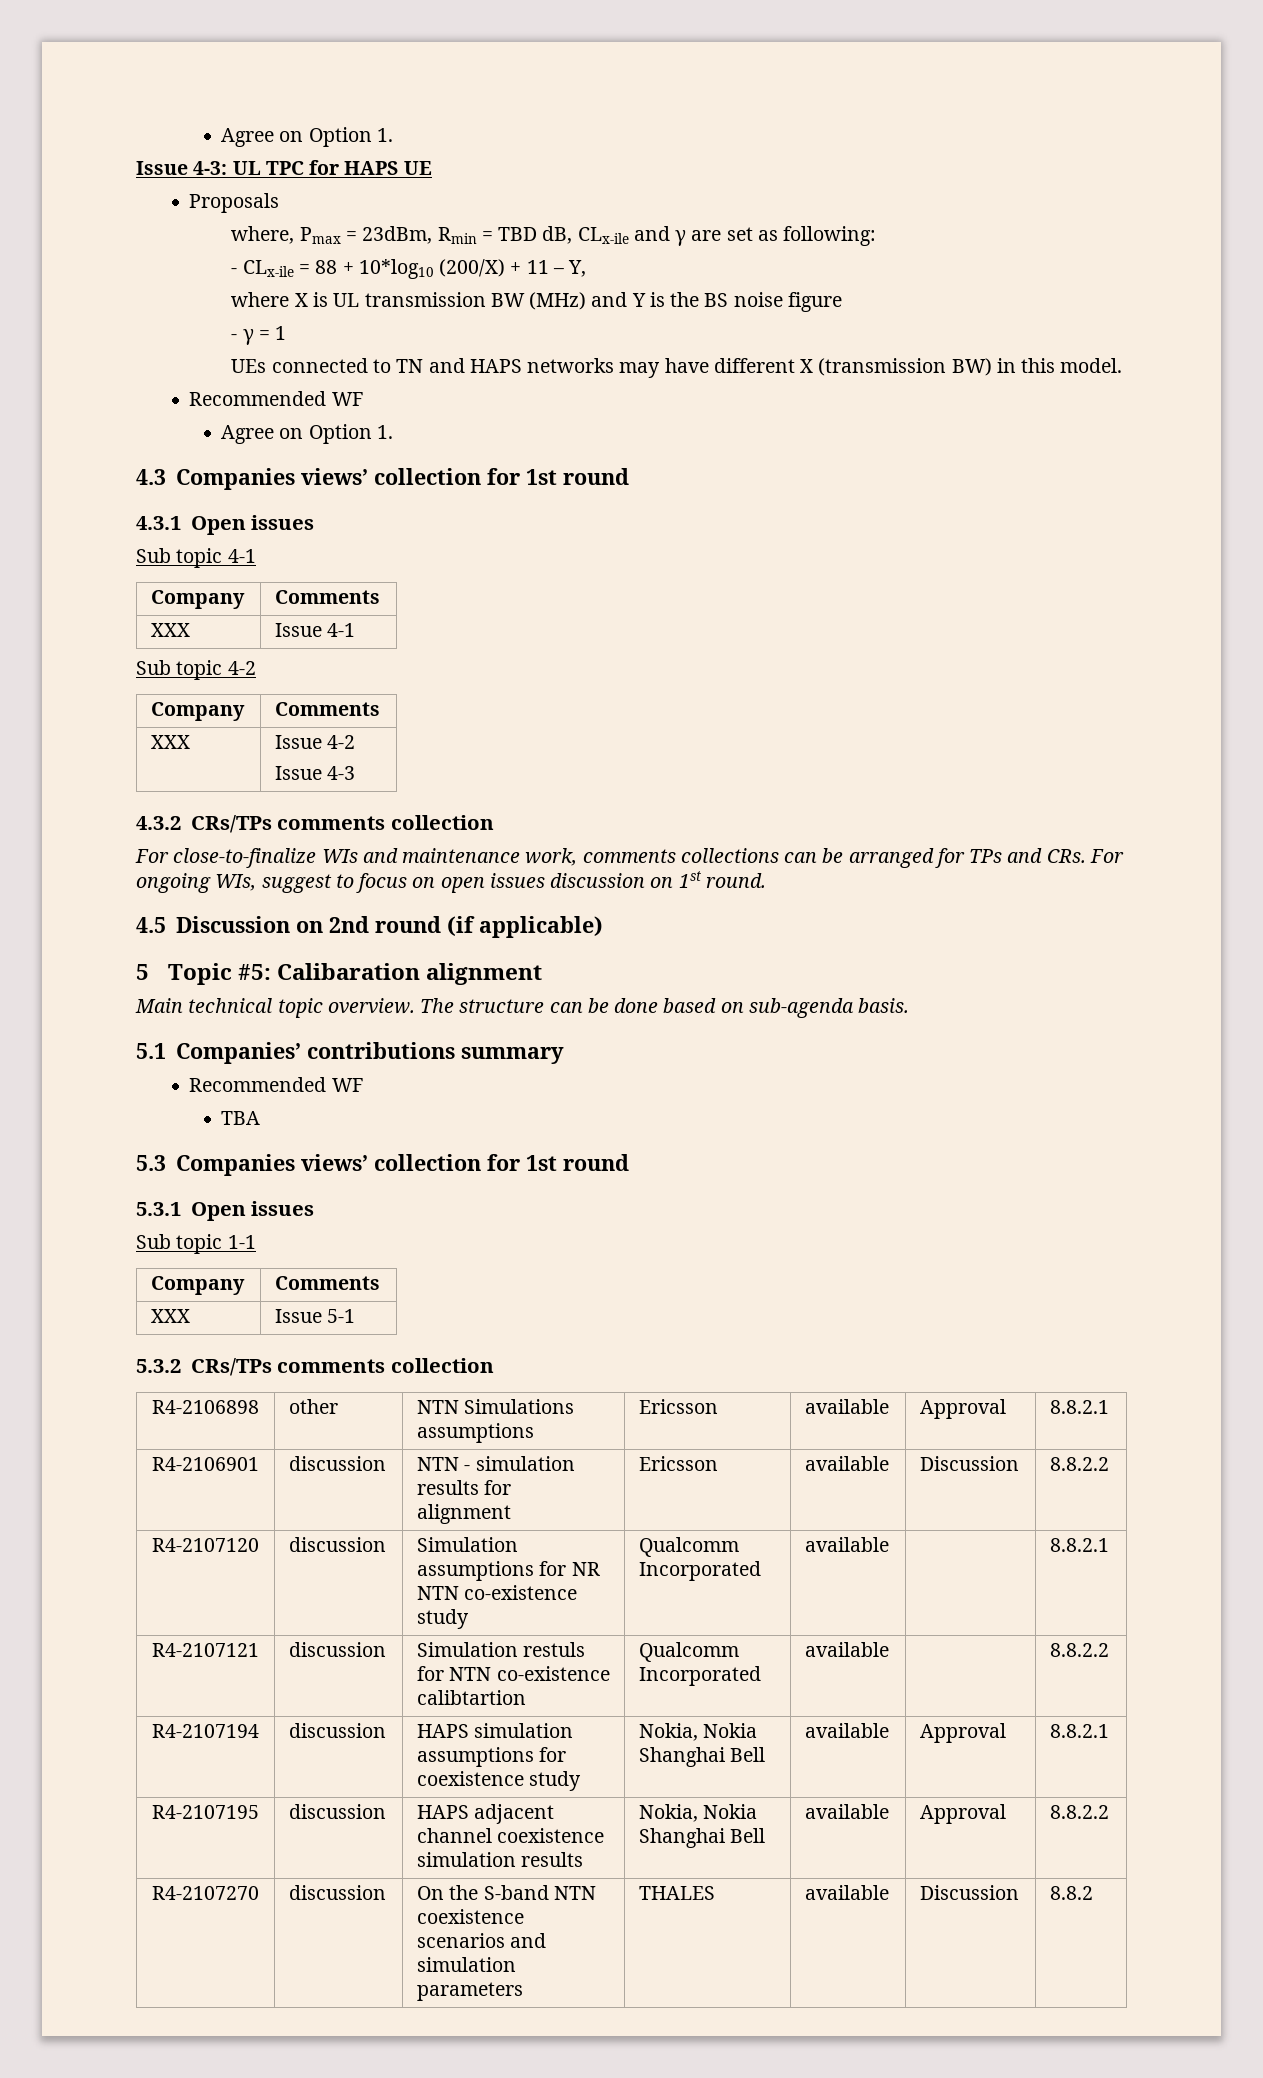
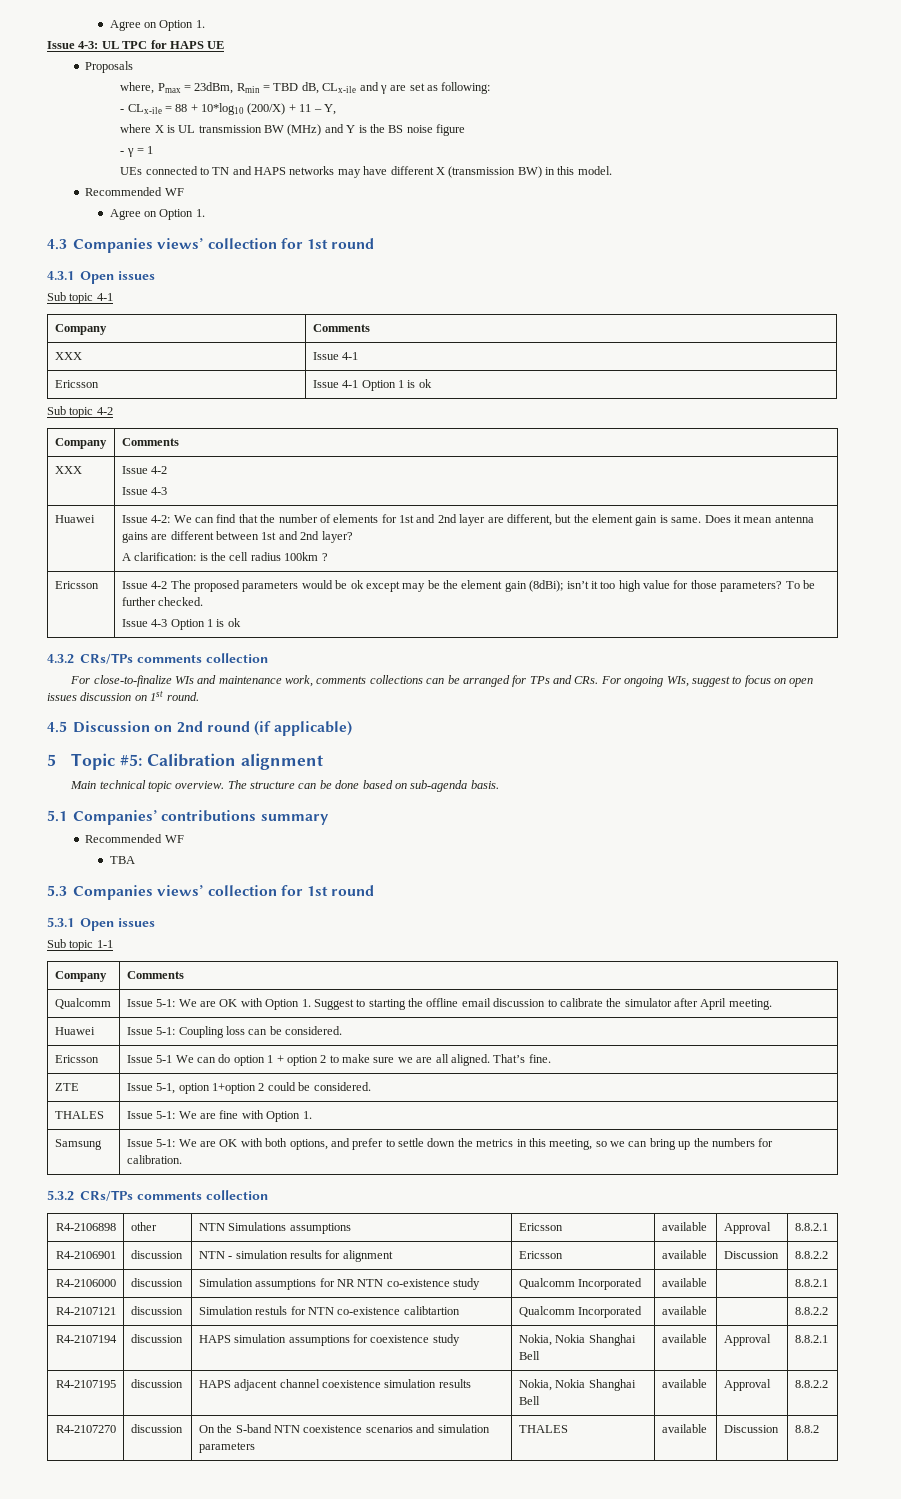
(356, 630) none -> [54,380,99,388] [312,379,432,391] // Ericsson | Issue 4-1 Option 1 is ok
(356, 773) none -> [54,515,95,523] [121,514,814,526] [121,531,353,543] [121,552,328,561] [54,581,99,589] [121,580,815,592] [121,597,204,606] [121,618,241,630] // Huawei | Issue 4-2: We can find that the number of elements for 1st and 2nd layer are different, but the element gain is same. Does it mean antenna gains are different between 1st and 2nd layer? // A clarification: is the cell radius 100km ? // Ericsson | Issue 4-2 The proposed parameters would be ok except may be the element gain (8dBi); isn’t it too high value for those parameters? To be further checked. // Issue 4-3 Option 1 is ok
[276,963,420,980] Calibaration -> [146,753,236,767] Calibration
[151,1309,191,1323] [275,1309,356,1323] XXX | Issue 5-1 -> [54,998,111,1009] [126,998,772,1010] [54,1027,95,1035] [126,1026,343,1038] [54,1055,99,1063] [126,1054,551,1066] [54,1083,79,1091] [126,1082,371,1094] [54,1111,104,1119] [126,1110,312,1122] [54,1139,102,1150] [126,1138,774,1150] [126,1155,182,1164] Qualcomm | Issue 5-1: We are OK with Option 1. Suggest to starting the offline email discussion to calibrate the simulator after April meeting. // Huawei | Issue 5-1: Coupling loss can be considered. // Ericsson | Issue 5-1 We can do option 1 + option 2 to make sure we are all aligned. That’s fine. // ZTE | Issue 5-1, option 1+option 2 could be considered. // THALES | Issue 5-1: We are fine with Option 1. // Samsung | Issue 5-1: We are OK with both options, and prefer to settle down the metrics in this meeting, so we can bring up the numbers for calibration.
[152,1538,259,1552] R4-2107120 -> [55,1279,116,1287] R4-2106000

